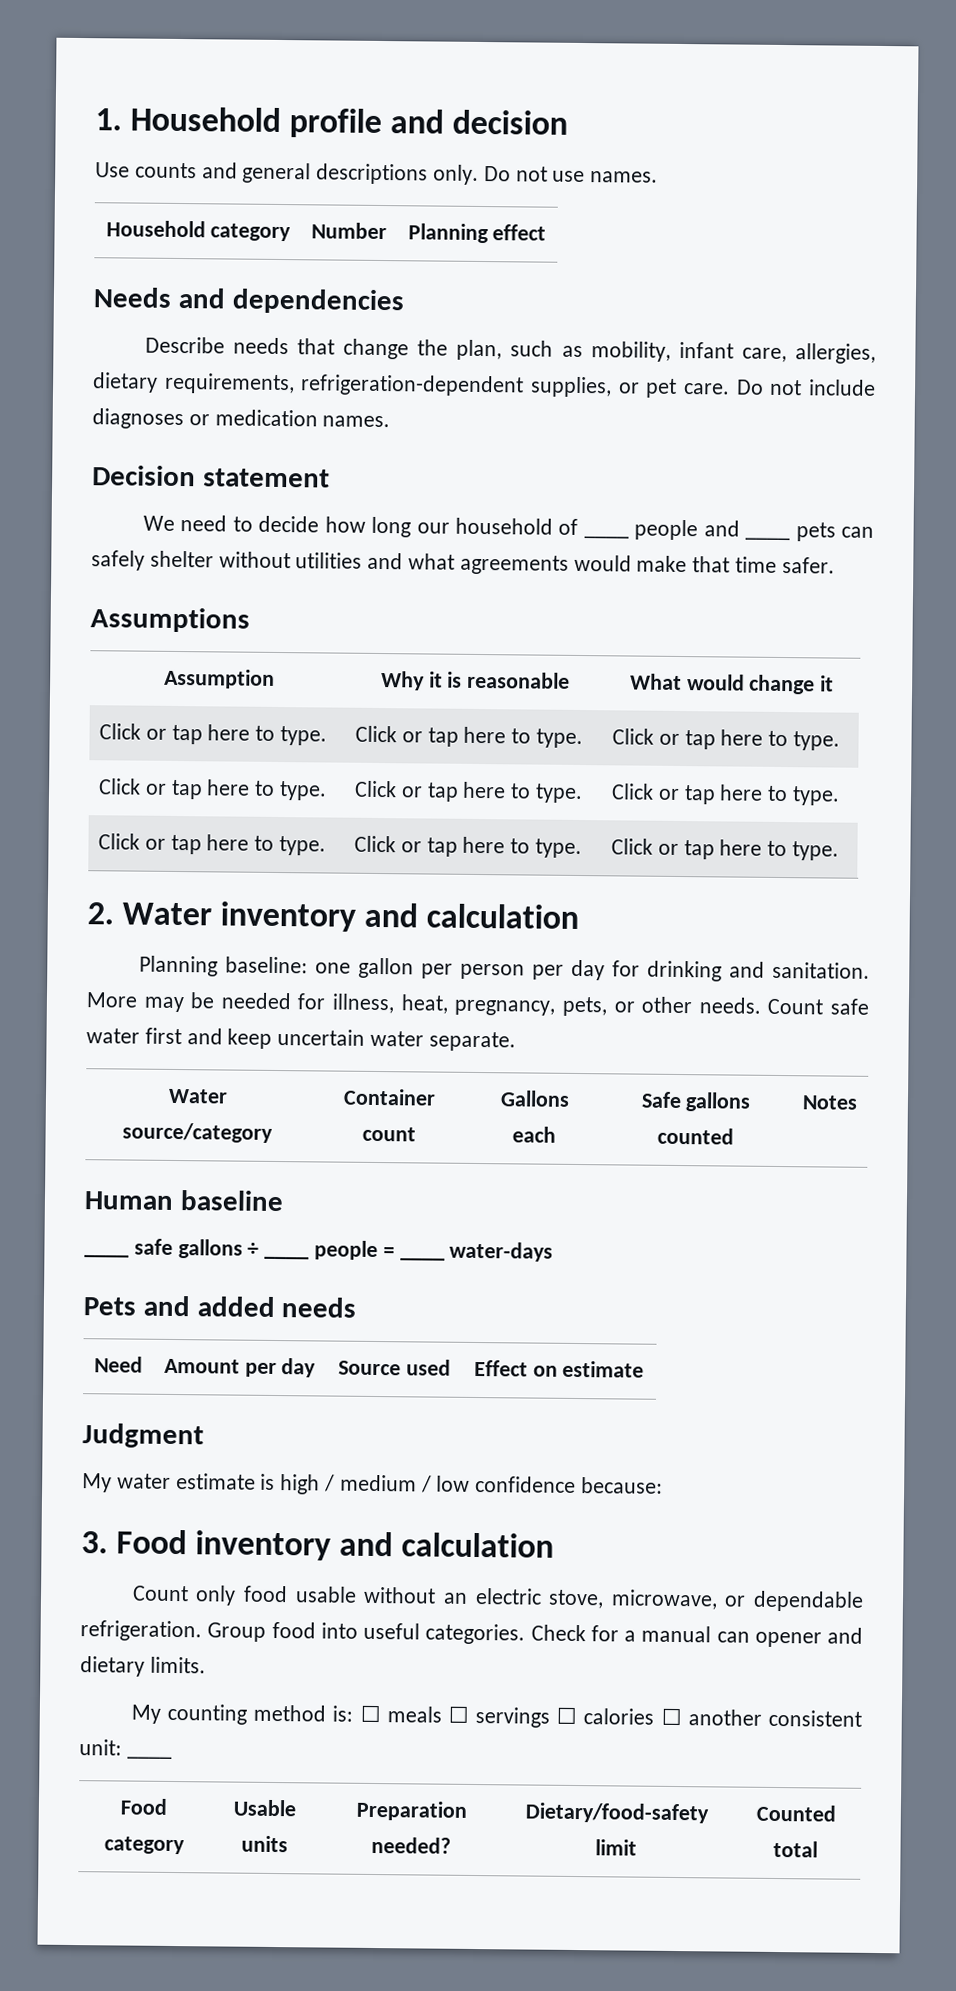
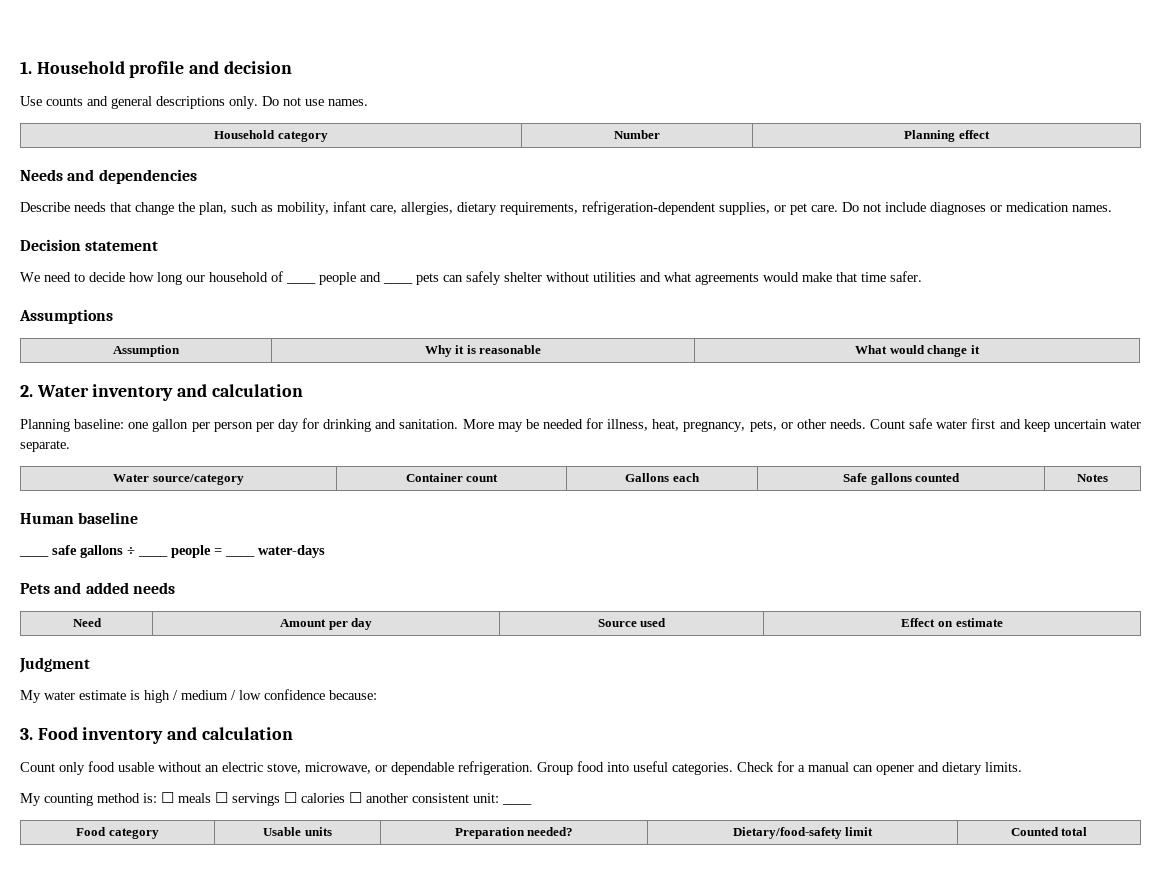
[98,723,328,746] [354,725,584,749] [611,728,841,751] [97,778,328,801] [353,780,584,804] [610,783,841,806] [97,833,327,856] [353,835,583,859] [610,838,840,861] // Click or tap here to type. | Click or tap here to type. | Click or tap here to type. // Click or tap here to type. | Click or tap here to type. | Click or tap here to type. // Click or tap here to type. | Click or tap here to type. | Click or tap here to type. -> (980, 349) none

